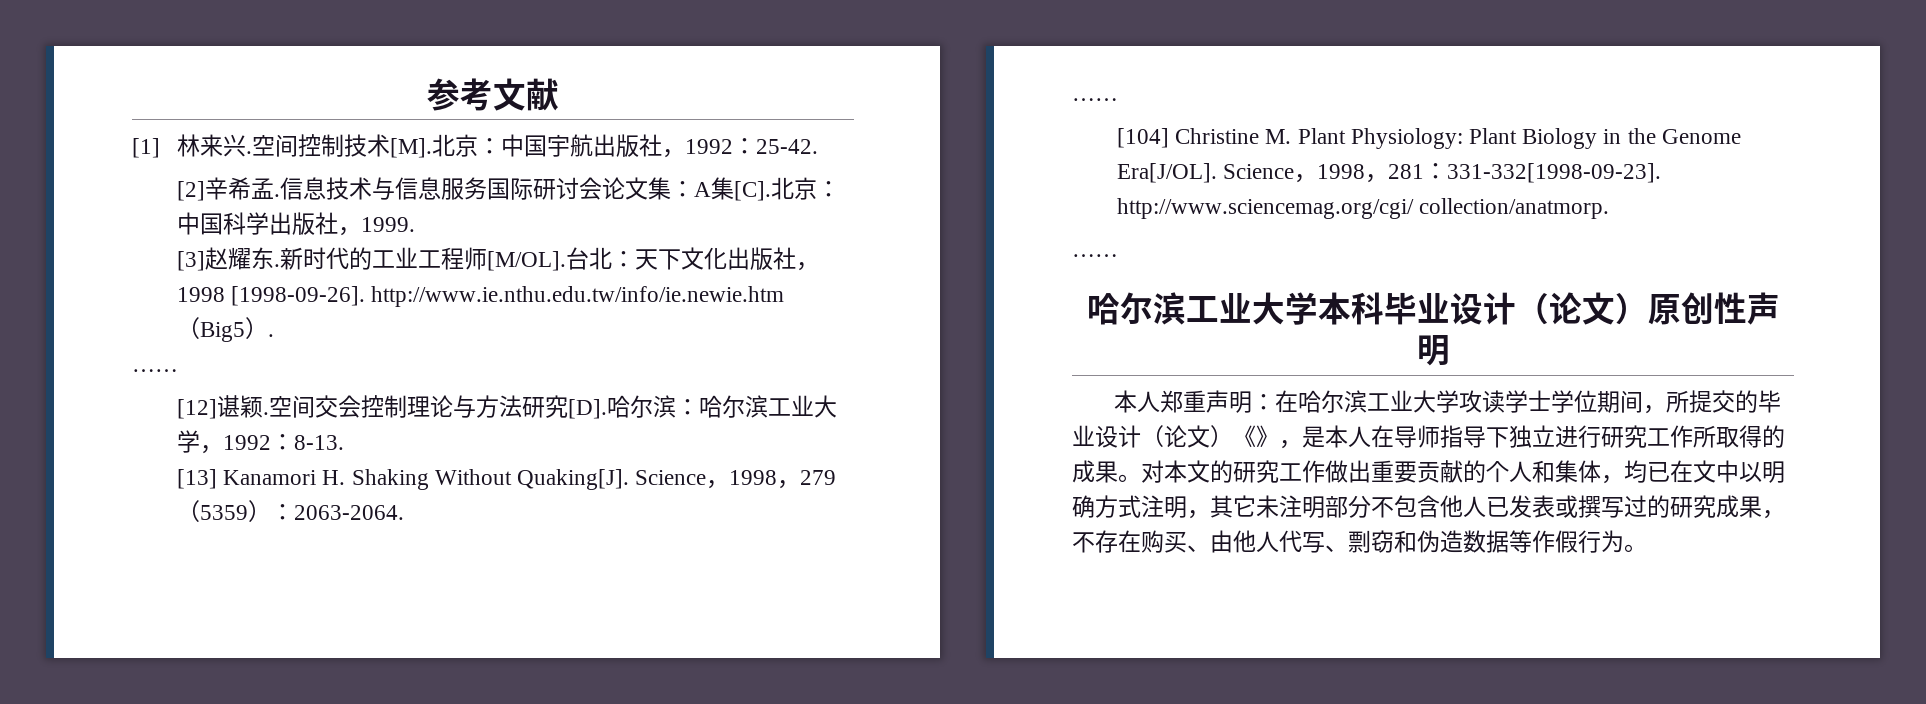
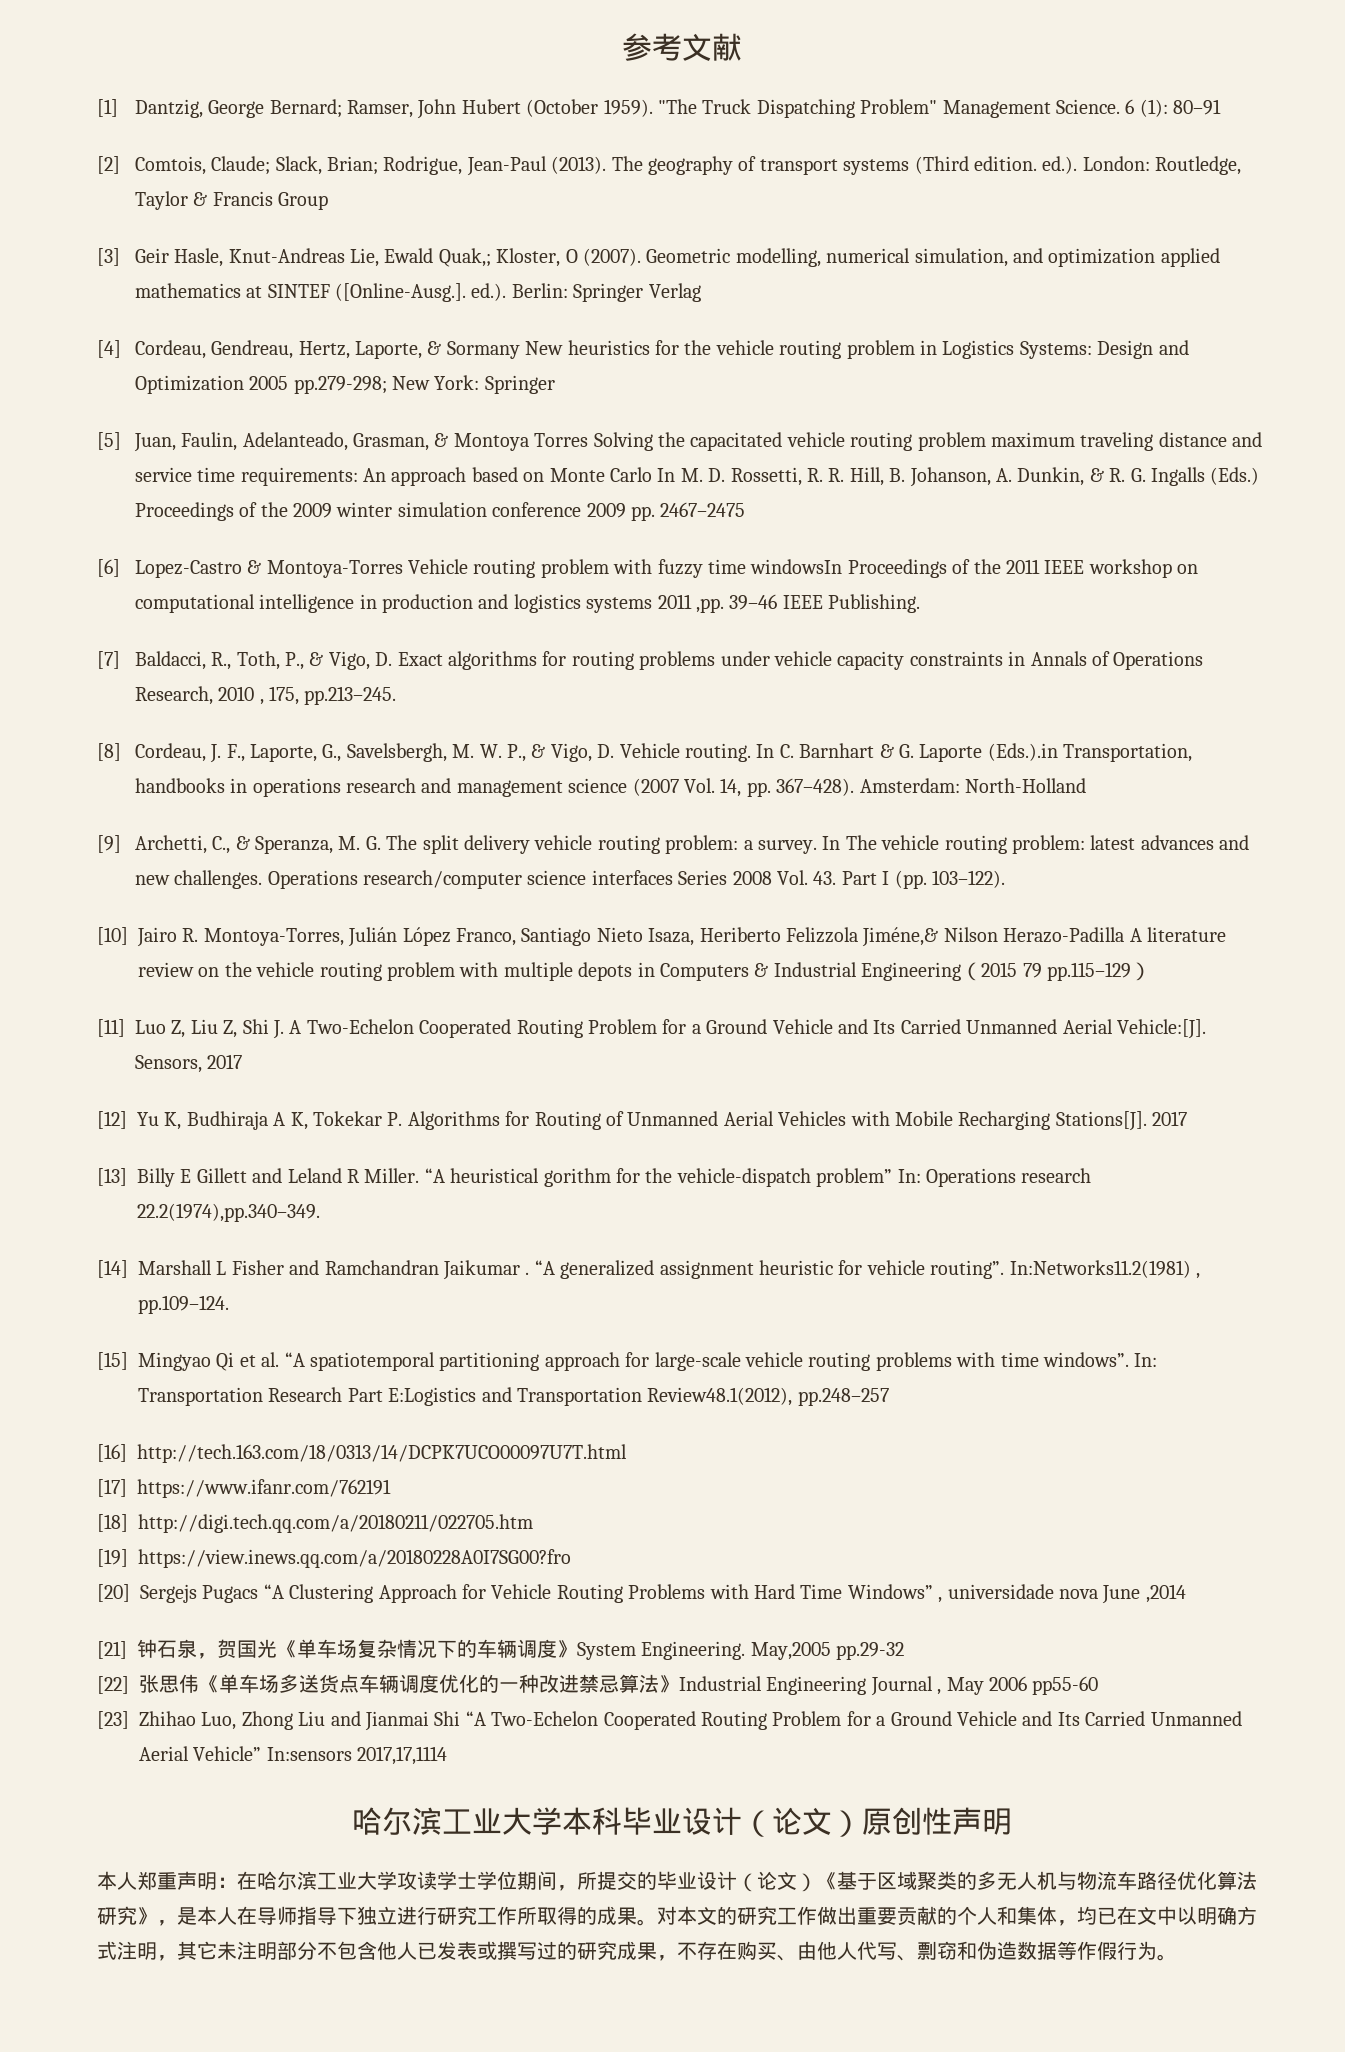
[176,134,818,158] [176,177,840,201] [176,212,415,236] [176,247,819,271] [176,286,785,307] [176,317,274,342] [132,369,178,372] [176,395,837,419] [176,430,344,454] [176,469,837,490] [176,500,404,522] [1072,98,1118,101] [1116,128,1741,149] [1116,163,1662,183] [1116,198,1610,219] [1072,254,1118,257] 林来兴.空间控制技术[M].北京：中国宇航出版社，1992：25-42. // [2]辛希孟.信息技术与信息服务国际研讨会论文集：A集[C].北京：中国科学出版社，1999. // [3]赵耀东.新时代的工业工程师[M/OL].台北：天下文化出版社，1998 [1998-09-26]. http://www.ie.nthu.edu.tw/info/ie.newie.htm（Big5）. // …… // [12]谌颖.空间交会控制理论与方法研究[D].哈尔滨：哈尔滨工业大学，1992：8-13. // [13] Kanamori H. Shaking Without Quaking[J]. Science，1998，279（5359）：2063-2064. // …… // [104] Christine M. Plant Physiology: Plant Biology in the Genome Era[J/OL]. Science，1998，281：331-332[1998-09-23]. http://www.sciencemag.org/cgi/ collection/anatmorp. // …… -> [134,99,1222,119] [97,156,1242,176] [134,191,328,210] [97,248,1220,267] [134,283,701,302] [97,340,1189,359] [134,375,555,394] [97,432,1263,452] [134,467,1260,487] [134,502,746,521] [97,559,1199,578] [134,594,921,613] [97,651,1204,670] [134,686,397,705] [97,743,1193,763] [134,778,1086,797] [97,835,1250,854] [134,870,1005,889] [97,927,1226,947] [138,962,1151,981] [97,1019,1206,1039] [135,1054,243,1073] [97,1111,1188,1131] [97,1168,1092,1187] [137,1203,320,1222] [97,1260,1200,1280] [138,1295,229,1314] [97,1352,1158,1371] [138,1387,889,1406] [97,1444,627,1463] [97,1479,391,1498] [97,1514,533,1533] [97,1549,571,1568] [97,1584,1186,1604] [97,1639,905,1660] [97,1674,1099,1696] [97,1711,1242,1731] [139,1746,448,1765] Dantzig, George Bernard; Ramser, John Hubert (October 1959). "The Truck Dispatching Problem" Management Science. 6 (1): 80–91 // [2] Comtois, Claude; Slack, Brian; Rodrigue, Jean-Paul (2013). The geography of transport systems (Third edition. ed.). London: Routledge, Taylor & Francis Group // [3] Geir Hasle, Knut-Andreas Lie, Ewald Quak,; Kloster, O (2007). Geometric modelling, numerical simulation, and optimization applied mathematics at SINTEF ([Online-Ausg.]. ed.). Berlin: Springer Verlag // [4] Cordeau, Gendreau, Hertz, Laporte, & Sormany New heuristics for the vehicle routing problem in Logistics Systems: Design and Optimization 2005 pp.279-298; New York: Springer // [5] Juan, Faulin, Adelanteado, Grasman, & Montoya Torres Solving the capacitated vehicle routing problem maximum traveling distance and service time requirements: An approach based on Monte Carlo In M. D. Rossetti, R. R. Hill, B. Johanson, A. Dunkin, & R. G. Ingalls (Eds.) Proceedings of the 2009 winter simulation conference 2009 pp. 2467–2475 // [6] Lopez-Castro & Montoya-Torres Vehicle routing problem with fuzzy time windowsIn Proceedings of the 2011 IEEE workshop on computational intelligence in production and logistics systems 2011 ,pp. 39–46 IEEE Publishing. // [7] Baldacci, R., Toth, P., & Vigo, D. Exact algorithms for routing problems under vehicle capacity constraints in Annals of Operations Research, 2010 , 175, pp.213–245. // [8] Cordeau, J. F., Laporte, G., Savelsbergh, M. W. P., & Vigo, D. Vehicle routing. In C. Barnhart & G. Laporte (Eds.).in Transportation, handbooks in operations research and management science (2007 Vol. 14, pp. 367–428). Amsterdam: North-Holland // [9] Archetti, C., & Speranza, M. G. The split delivery vehicle routing problem: a survey. In The vehicle routing problem: latest advances and new challenges. Operations research/computer science interfaces Series 2008 Vol. 43. Part I (pp. 103–122). // [10] Jairo R. Montoya-Torres, Julián López Franco, Santiago Nieto Isaza, Heriberto Felizzola Jiméne,& Nilson Herazo-Padilla A literature review on the vehicle routing problem with multiple depots in Computers & Industrial Engineering（2015 79 pp.115–129） // [11] Luo Z, Liu Z, Shi J. A Two-Echelon Cooperated Routing Problem for a Ground Vehicle and Its Carried Unmanned Aerial Vehicle:[J]. Sensors, 2017 // [12] Yu K, Budhiraja A K, Tokekar P. Algorithms for Routing of Unmanned Aerial Vehicles with Mobile Recharging Stations[J]. 2017 // [13] Billy E Gillett and Leland R Miller. “A heuristical gorithm for the vehicle-dispatch problem” In: Operations research 22.2(1974),pp.340–349. // [14] Marshall L Fisher and Ramchandran Jaikumar . “A generalized assignment heuristic for vehicle routing”. In:Networks11.2(1981) , pp.109–124. // [15] Mingyao Qi et al. “A spatiotemporal partitioning approach for large-scale vehicle routing problems with time windows”. In: Transportation Research Part E:Logistics and Transportation Review48.1(2012), pp.248–257 // [16] http://tech.163.com/18/0313/14/DCPK7UCO00097U7T.html // [17] https://www.ifanr.com/762191 // [18] http://digi.tech.qq.com/a/20180211/022705.htm // [19] https://view.inews.qq.com/a/20180228A0I7SG00?fro // [20] Sergejs Pugacs “A Clustering Approach for Vehicle Routing Problems with Hard Time Windows” , universidade nova June ,2014 // [21]钟石泉，贺国光《单车场复杂情况下的车辆调度》System Engineering. May,2005 pp.29-32 // [22]张思伟《单车场多送货点车辆调度优化的一种改进禁忌算法》Industrial Engineering Journal , May 2006 pp55-60 // [23] Zhihao Luo, Zhong Liu and Jianmai Shi “A Two-Echelon Cooperated Routing Problem for a Ground Vehicle and Its Carried Unmanned Aerial Vehicle” In:sensors 2017,17,1114
(1256, 436) none -> [837,1871,1257,1891] [97,1906,137,1925] 基于区域聚类的多无人机与物流车路径优化算法研究

